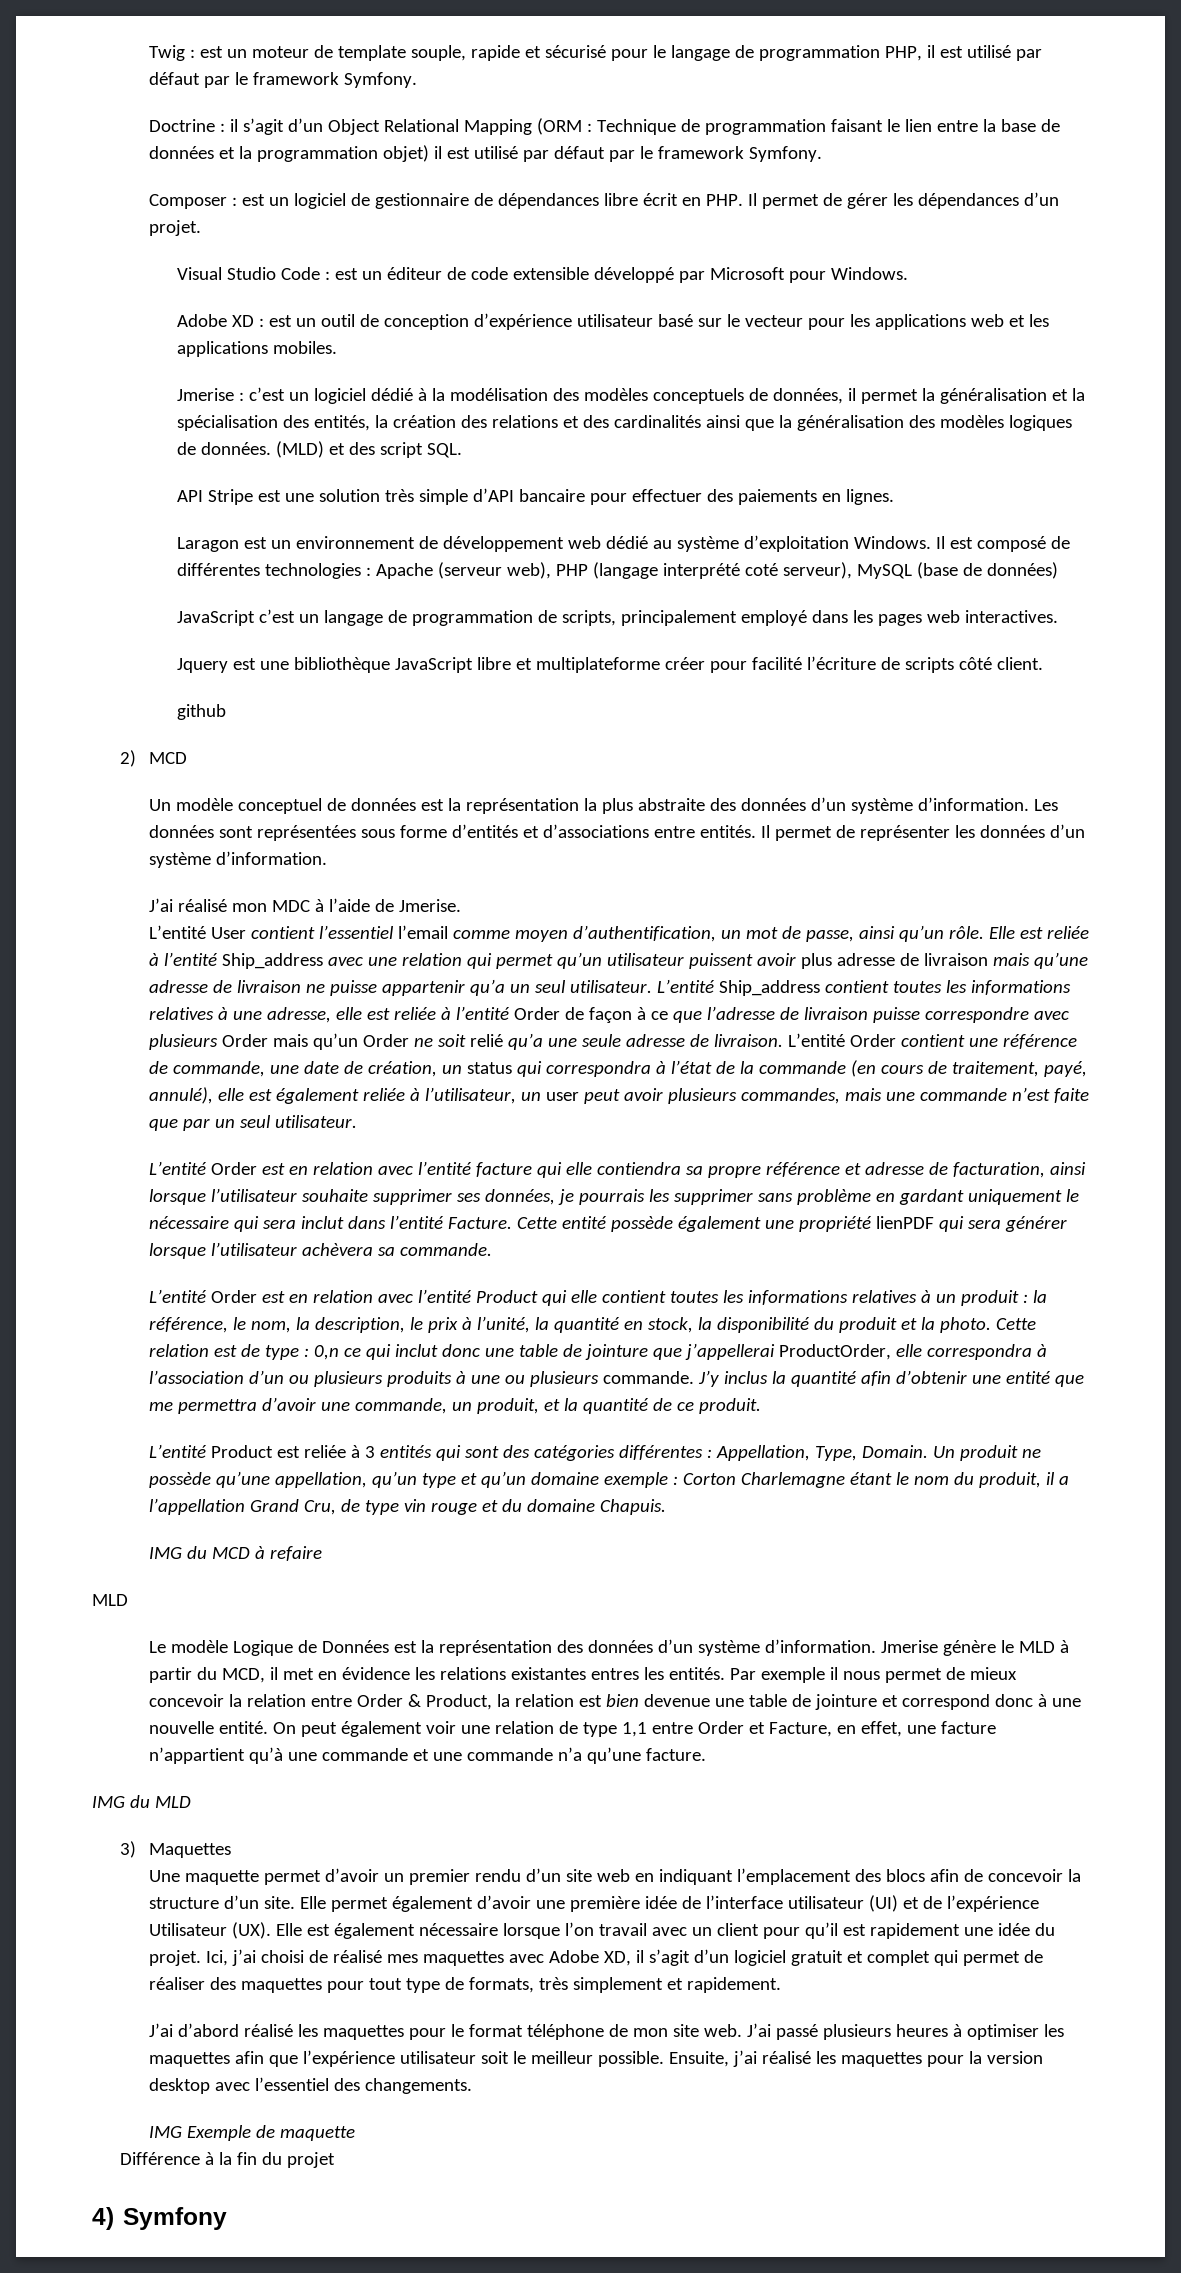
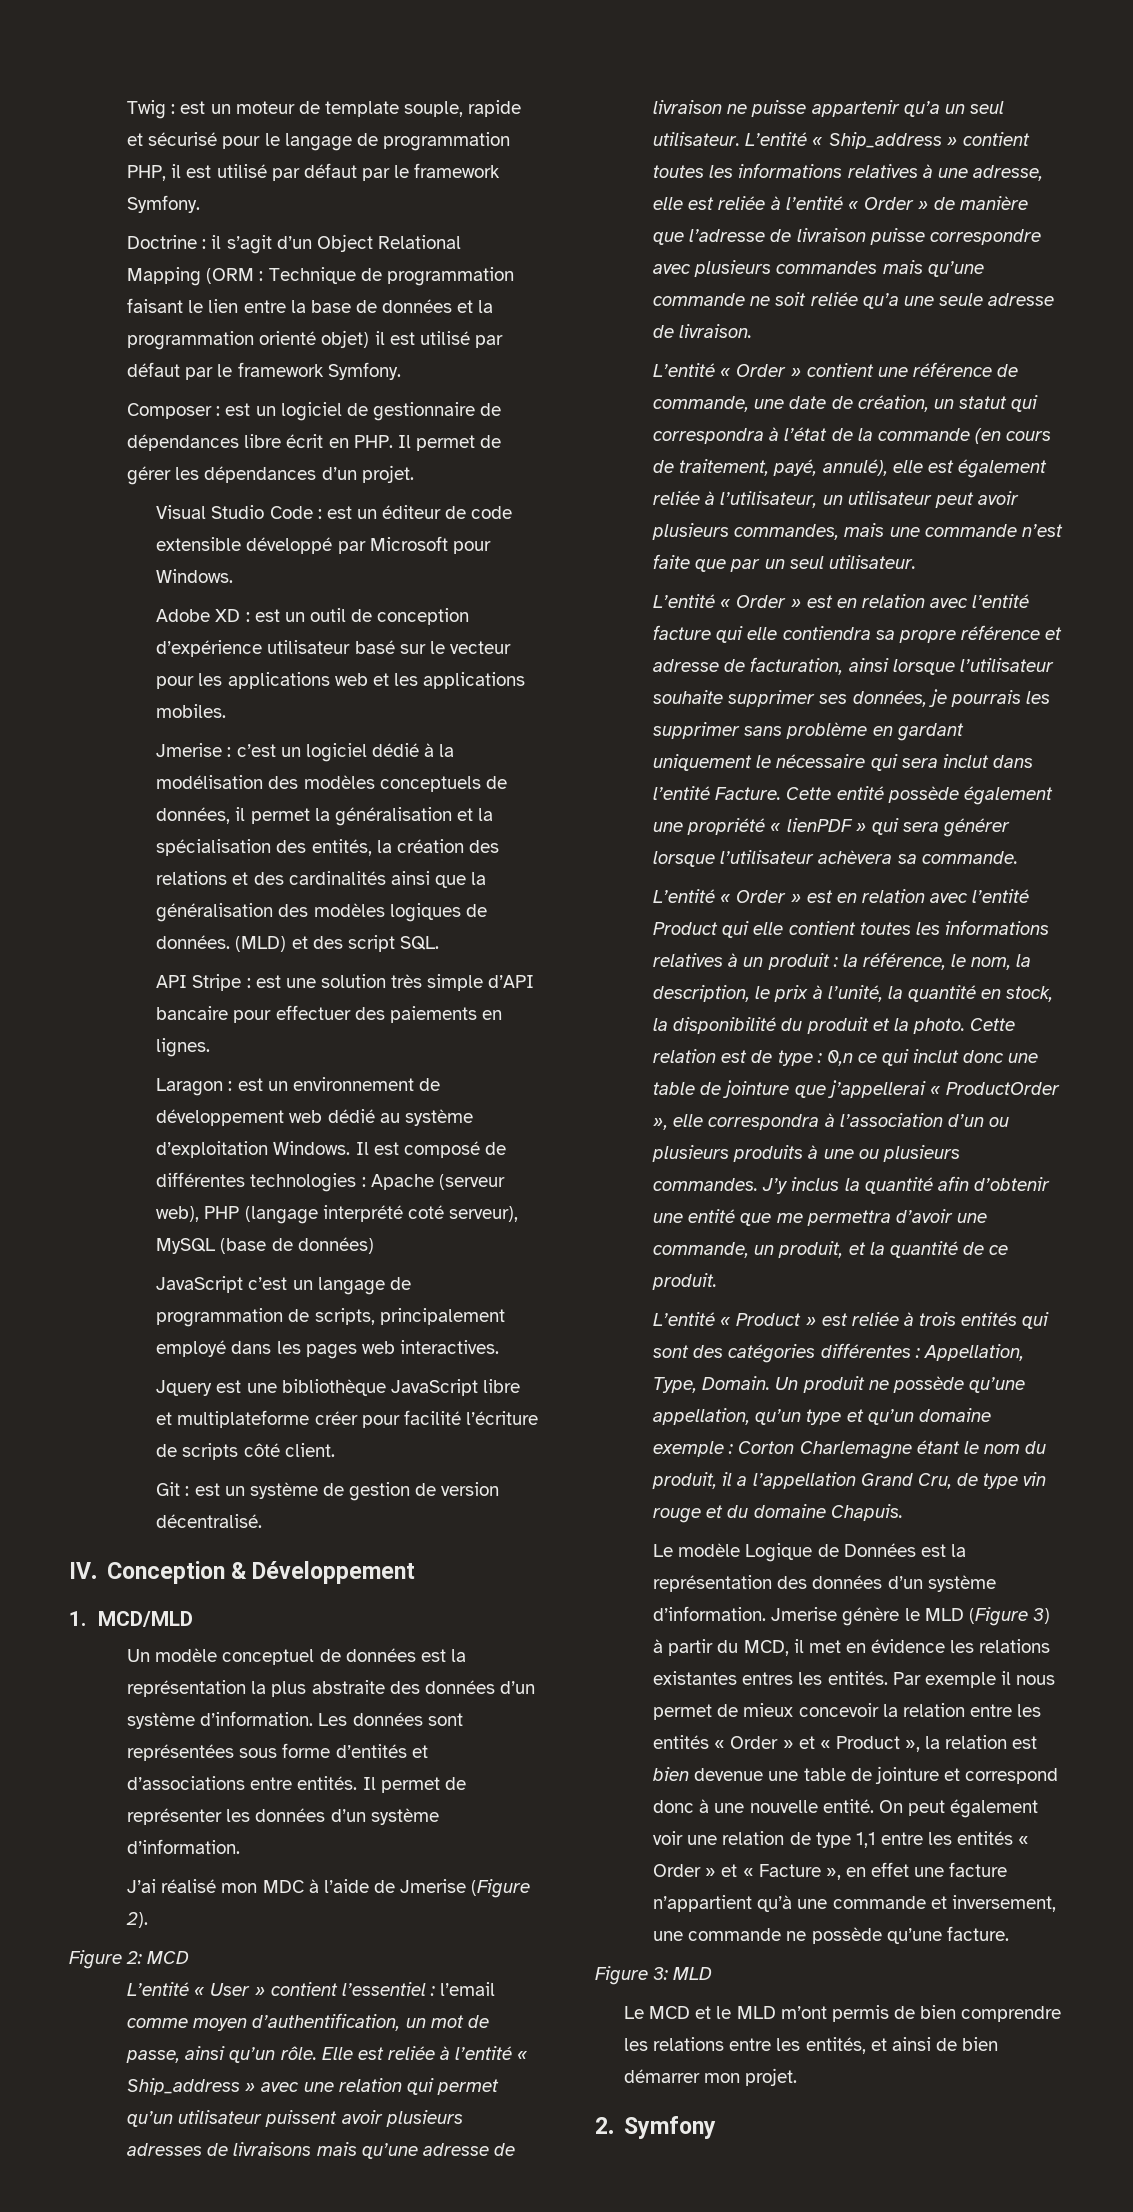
(378, 154) none -> [259,331,317,345] orienté
(253, 497) none -> [246,978,251,988] :
(239, 544) none -> [228,1081,233,1091] :
[176,704,226,720] [120,750,187,767] github // 2) MCD -> [156,1482,500,1501] [156,1514,263,1528] [69,1561,415,1584] [69,1611,194,1627] Git : est un système de gestion de version décentralisé. // IV. Conception & Développement // 1. MCD/MLD
[398,899,461,912] [148,925,246,939] Jmerise. // L’entité User -> [400,1879,531,1898] [126,1912,149,1928] [69,1950,190,1969] [127,1982,266,1996] Jmerise (Figure 2). // Figure 2: MCD // L’entité « User »
(394, 932) none -> [429,1986,435,1996] :
[221,953,323,969] Ship_address -> [517,2051,529,2060] [127,2078,257,2095] « Ship_address »
[800,953,988,969] plus adresse de livraison -> [385,2110,463,2127] [127,2142,312,2156] plusieurs adresses de livraisons
[718,980,820,996] Ship_address -> [812,132,958,149] « Ship_address »
[513,1007,668,1023] Order de façon à ce -> [847,196,1029,210] « Order » de manière
[221,1033,409,1050] Order mais qu’un Order -> [776,260,984,277] [653,293,746,306] commandes mais qu’une commande
[469,1034,503,1047] relié -> [810,292,858,306] reliée
[787,1033,896,1047] L’entité Order -> [653,363,802,377] // L’entité « Order »
[466,1062,512,1074] status -> [958,396,1007,409] statut
[545,1092,579,1101] user -> [847,491,932,505] utilisateur
[210,1162,257,1175] Order -> [720,595,802,608] « Order »
[875,1216,934,1229] lienPDF -> [770,818,867,832] « lienPDF »
[210,1290,257,1303] Order -> [720,890,802,903] « Order »
[778,1344,891,1360] ProductOrder, -> [929,1082,1060,1095] [653,1118,669,1130] « ProductOrder »,
[602,1371,694,1384] commande. -> [653,1178,759,1191] commandes.
[210,1445,375,1458] Product est reliée à 3 -> [720,1312,957,1326] « Product » est reliée à trois
[148,1546,322,1561] [92,1594,128,1606] // IMG du MCD à refaire // MLD -> (903, 1512) none
(1055, 1647) none -> [968,1607,1050,1626] (Figure 3)
[356,1694,492,1710] Order & Product, -> [1017,1704,1042,1717] [653,1735,921,1752] les entités « Order » et « Product »,
[697,1721,902,1737] Order et Facture, en effet, -> [928,1831,1030,1845] [653,1862,910,1880] les entités « Order » et « Facture », en effet
[432,1747,582,1761] une commande n’a -> [951,1895,1056,1912] [653,1927,882,1944] inversement, une commande ne possède
[92,1795,191,1808] [120,1841,231,1858] [148,1868,1081,1885] [148,1895,1039,1912] [148,1922,1055,1939] [148,1949,1043,1966] [148,1977,781,1993] [148,2023,1064,2040] [148,2050,1043,2067] [148,2077,472,2094] [148,2125,355,2141] [120,2152,336,2168] [92,2207,114,2230] IMG du MLD // 3) Maquettes // Une maquette permet d’avoir un premier rendu d’un site web en indiquant l’emplacement des blocs afin de concevoir la structure d’un site. Elle permet également d’avoir une première idée de l’interface utilisateur (UI) et de l’expérience Utilisateur (UX). Elle est également nécessaire lorsque l’on travail avec un client pour qu’il est rapidement une idée du projet. Ici, j’ai choisi de réalisé mes maquettes avec Adobe XD, il s’agit d’un logiciel gratuit et complet qui permet de réaliser des maquettes pour tout type de formats, très simplement et rapidement. // J’ai d’abord réalisé les maquettes pour le format téléphone de mon site web. J’ai passé plusieurs heures à optimiser les maquettes afin que l’expérience utilisateur soit le meilleur possible. Ensuite, j’ai réalisé les maquettes pour la version desktop avec l’essentiel des changements. // IMG Exemple de maquette // Différence à la fin du projet // 4) -> [595,1966,713,1985] [624,2005,1062,2022] [624,2037,999,2054] [624,2068,798,2086] [595,2117,614,2134] Figure 3: MLD // Le MCD et le MLD m’ont permis de bien comprendre les relations entre les entités, et ainsi de bien démarrer mon projet. // 2.

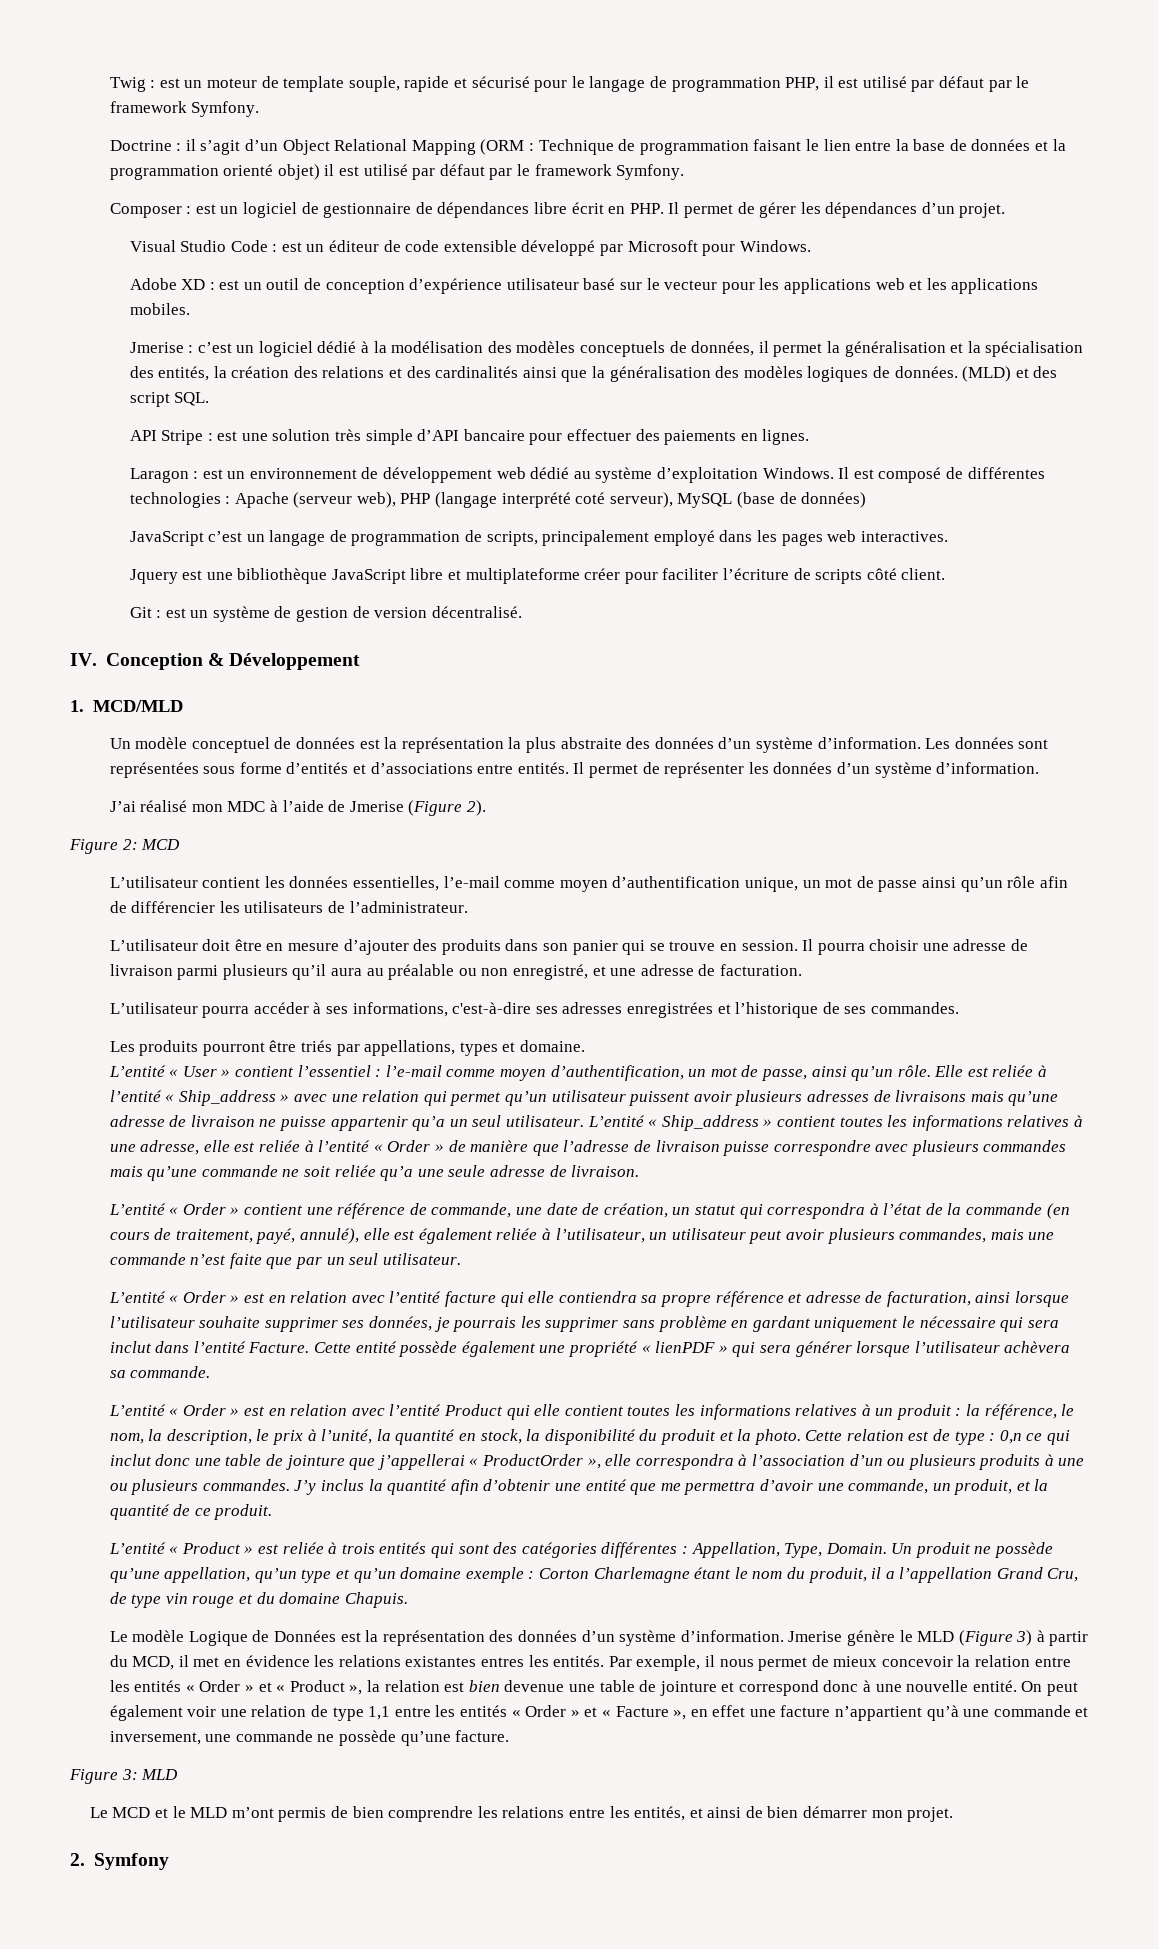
[403,1410,461,1425] facilité -> [662,568,719,580] faciliter
(190, 1957) none -> [109,876,1068,892] [109,901,468,913] [109,939,1029,955] [109,964,802,980] [109,1002,959,1018] [109,1040,585,1056] // L’utilisateur contient les données essentielles, l’e-mail comme moyen d’authentification unique, un mot de passe ainsi qu’un rôle afin de différencier les utilisateurs de l’administrateur. // L’utilisateur doit être en mesure d’ajouter des produits dans son panier qui se trouve en session. Il pourra choisir une adresse de livraison parmi plusieurs qu’il aura au préalable ou non enregistré, et une adresse de facturation. // L’utilisateur pourra accéder à ses informations, c'est-à-dire ses adresses enregistrées et l’historique de ses commandes. // Les produits pourront être triés par appellations, types et domaine.
[440,1982,496,1996] l’email -> [385,1065,442,1077] l’e-mail
[924,1672,996,1688] exemple -> [636,1655,701,1671] exemple,

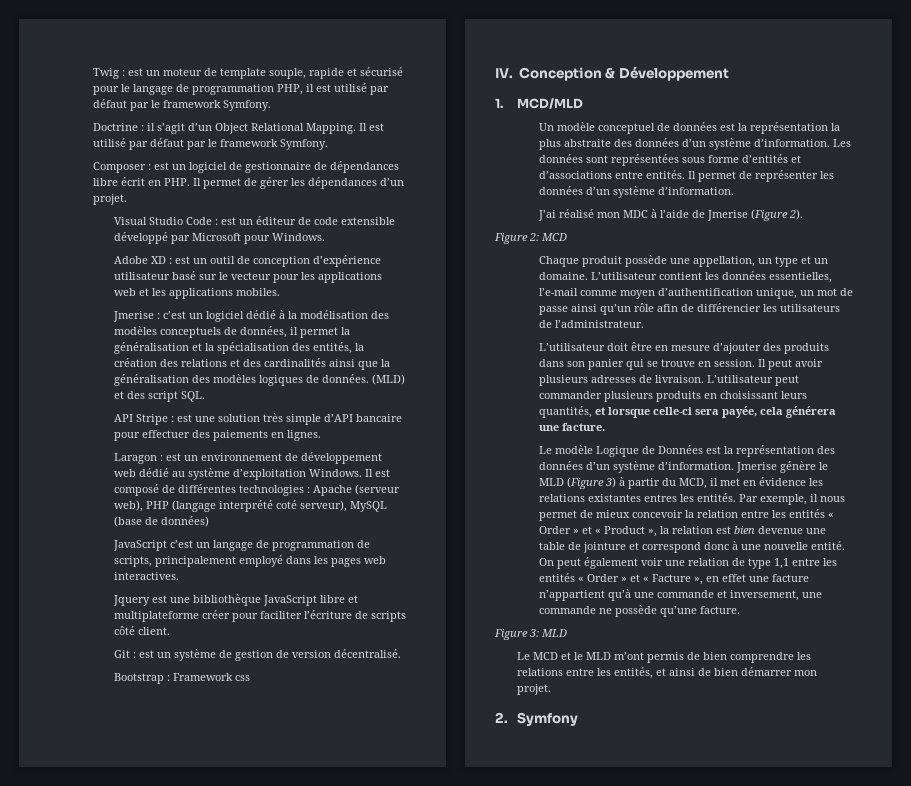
[411,139,1066,155] [109,164,335,180] Mapping (ORM : Technique de programmation faisant le lien entre la base de données et la programmation orienté objet) il -> [305,123,367,134] Mapping. Il
(522, 612) none -> [114,673,251,684] // Bootstrap : Framework css
(181, 844) none -> [538,255,828,267] [538,272,588,280] Chaque produit possède une appellation, un type et un domaine.
[817,939,1029,955] [109,964,802,980] [109,1002,959,1018] [109,1040,585,1056] [108,1065,1048,1081] [109,1090,1059,1106] [109,1115,1083,1131] [109,1140,1067,1156] [109,1165,640,1181] [108,1203,1070,1219] [109,1228,1055,1244] [109,1253,461,1269] [108,1291,1070,1307] [109,1316,1059,1332] [109,1341,1071,1357] [109,1366,211,1378] [108,1404,1075,1420] [109,1429,1071,1445] [109,1454,1085,1470] [109,1479,1049,1495] [109,1504,273,1520] [108,1542,1054,1558] [109,1567,1079,1583] [109,1592,408,1608] pourra choisir une adresse de livraison parmi plusieurs qu’il aura au préalable ou non enregistré, et une adresse de facturation. // L’utilisateur pourra accéder à ses informations, c'est-à-dire ses adresses enregistrées et l’historique de ses commandes. // Les produits pourront être triés par appellations, types et domaine. // L’entité « User » contient l’essentiel : l’e-mail comme moyen d’authentification, un mot de passe, ainsi qu’un rôle. Elle est reliée à l’entité « Ship_address » avec une relation qui permet qu’un utilisateur puissent avoir plusieurs adresses de livraisons mais qu’une adresse de livraison ne puisse appartenir qu’a un seul utilisateur. L’entité « Ship_address » contient toutes les informations relatives à une adresse, elle est reliée à l’entité « Order » de manière que l’adresse de livraison puisse correspondre avec plusieurs commandes mais qu’une commande ne soit reliée qu’a une seule adresse de livraison. // L’entité « Order » contient une référence de commande, une date de création, un statut qui correspondra à l’état de la commande (en cours de traitement, payé, annulé), elle est également reliée à l’utilisateur, un utilisateur peut avoir plusieurs commandes, mais une commande n’est faite que par un seul utilisateur. // L’entité « Order » est en relation avec l’entité facture qui elle contiendra sa propre référence et adresse de facturation, ainsi lorsque l’utilisateur souhaite supprimer ses données, je pourrais les supprimer sans problème en gardant uniquement le nécessaire qui sera inclut dans l’entité Facture. Cette entité possède également une propriété « lienPDF » qui sera générer lorsque l’utilisateur achèvera sa commande. // L’entité « Order » est en relation avec l’entité Product qui elle contient toutes les informations relatives à un produit : la référence, le nom, la description, le prix à l’unité, la quantité en stock, la disponibilité du produit et la photo. Cette relation est de type : 0,n ce qui inclut donc une table de jointure que j’appellerai « ProductOrder », elle correspondra à l’association d’un ou plusieurs produits à une ou plusieurs commandes. J’y inclus la quantité afin d’obtenir une entité que me permettra d’avoir une commande, un produit, et la quantité de ce produit. // L’entité « Product » est reliée à trois entités qui sont des catégories différentes : Appellation, Type, Domain. Un produit ne possède qu’une appellation, qu’un type et qu’un domaine exemple : Corton Charlemagne étant le nom du produit, il a l’appellation Grand Cru, de type vin rouge et du domaine Chapuis. -> [767,359,823,370] [538,375,799,386] [538,391,807,402] [538,406,836,418] [538,423,605,431] peut avoir plusieurs adresses de livraison. L’utilisateur peut commander plusieurs produits en choisissant leurs quantités, et lorsque celle-ci sera payée, cela générera une facture.

